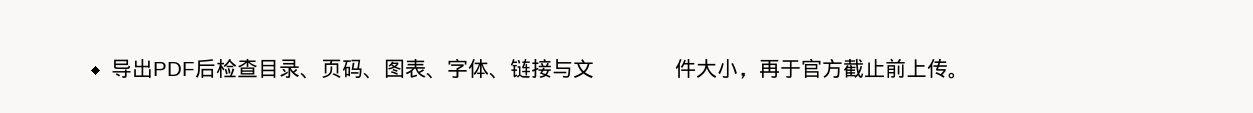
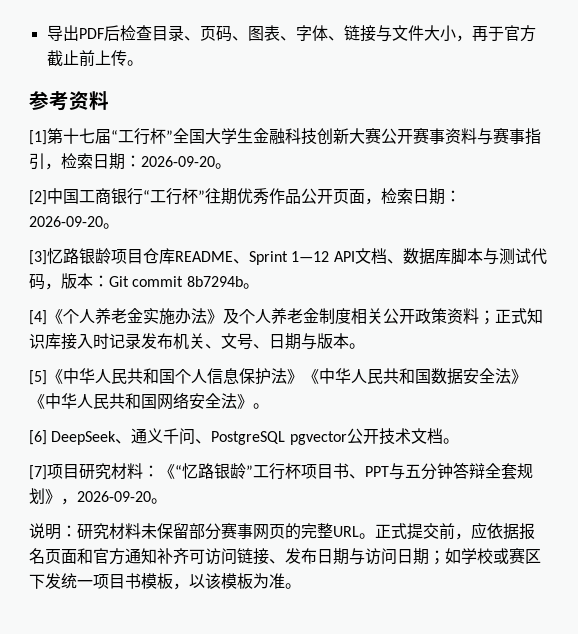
(969, 75) none -> [29,91,109,111] [29,127,541,145] [29,153,231,170] [29,188,461,205] [29,216,119,229] [29,248,547,265] [29,273,259,290] [29,308,543,325] [29,333,365,350] [29,368,527,385] [29,392,269,410] [29,428,459,445] [29,463,533,480] [29,488,167,505] [29,522,535,540] [29,547,541,565] [29,573,301,590] // 参考资料 // [1]第十七届“工行杯”全国大学生金融科技创新大赛公开赛事资料与赛事指引，检索日期：2026-09-20。 // [2]中国工商银行“工行杯”往期优秀作品公开页面，检索日期：2026-09-20。 // [3]忆路银龄项目仓库README、Sprint 1—12 API文档、数据库脚本与测试代码，版本：Git commit 8b7294b。 // [4]《个人养老金实施办法》及个人养老金制度相关公开政策资料；正式知识库接入时记录发布机关、文号、日期与版本。 // [5]《中华人民共和国个人信息保护法》《中华人民共和国数据安全法》《中华人民共和国网络安全法》。 // [6] DeepSeek、通义千问、PostgreSQL pgvector公开技术文档。 // [7]项目研究材料：《“忆路银龄”工行杯项目书、PPT与五分钟答辩全套规划》，2026-09-20。 // 说明：研究材料未保留部分赛事网页的完整URL。正式提交前，应依据报名页面和官方通知补齐可访问链接、发布日期与访问日期；如学校或赛区下发统一项目书模板，以该模板为准。

